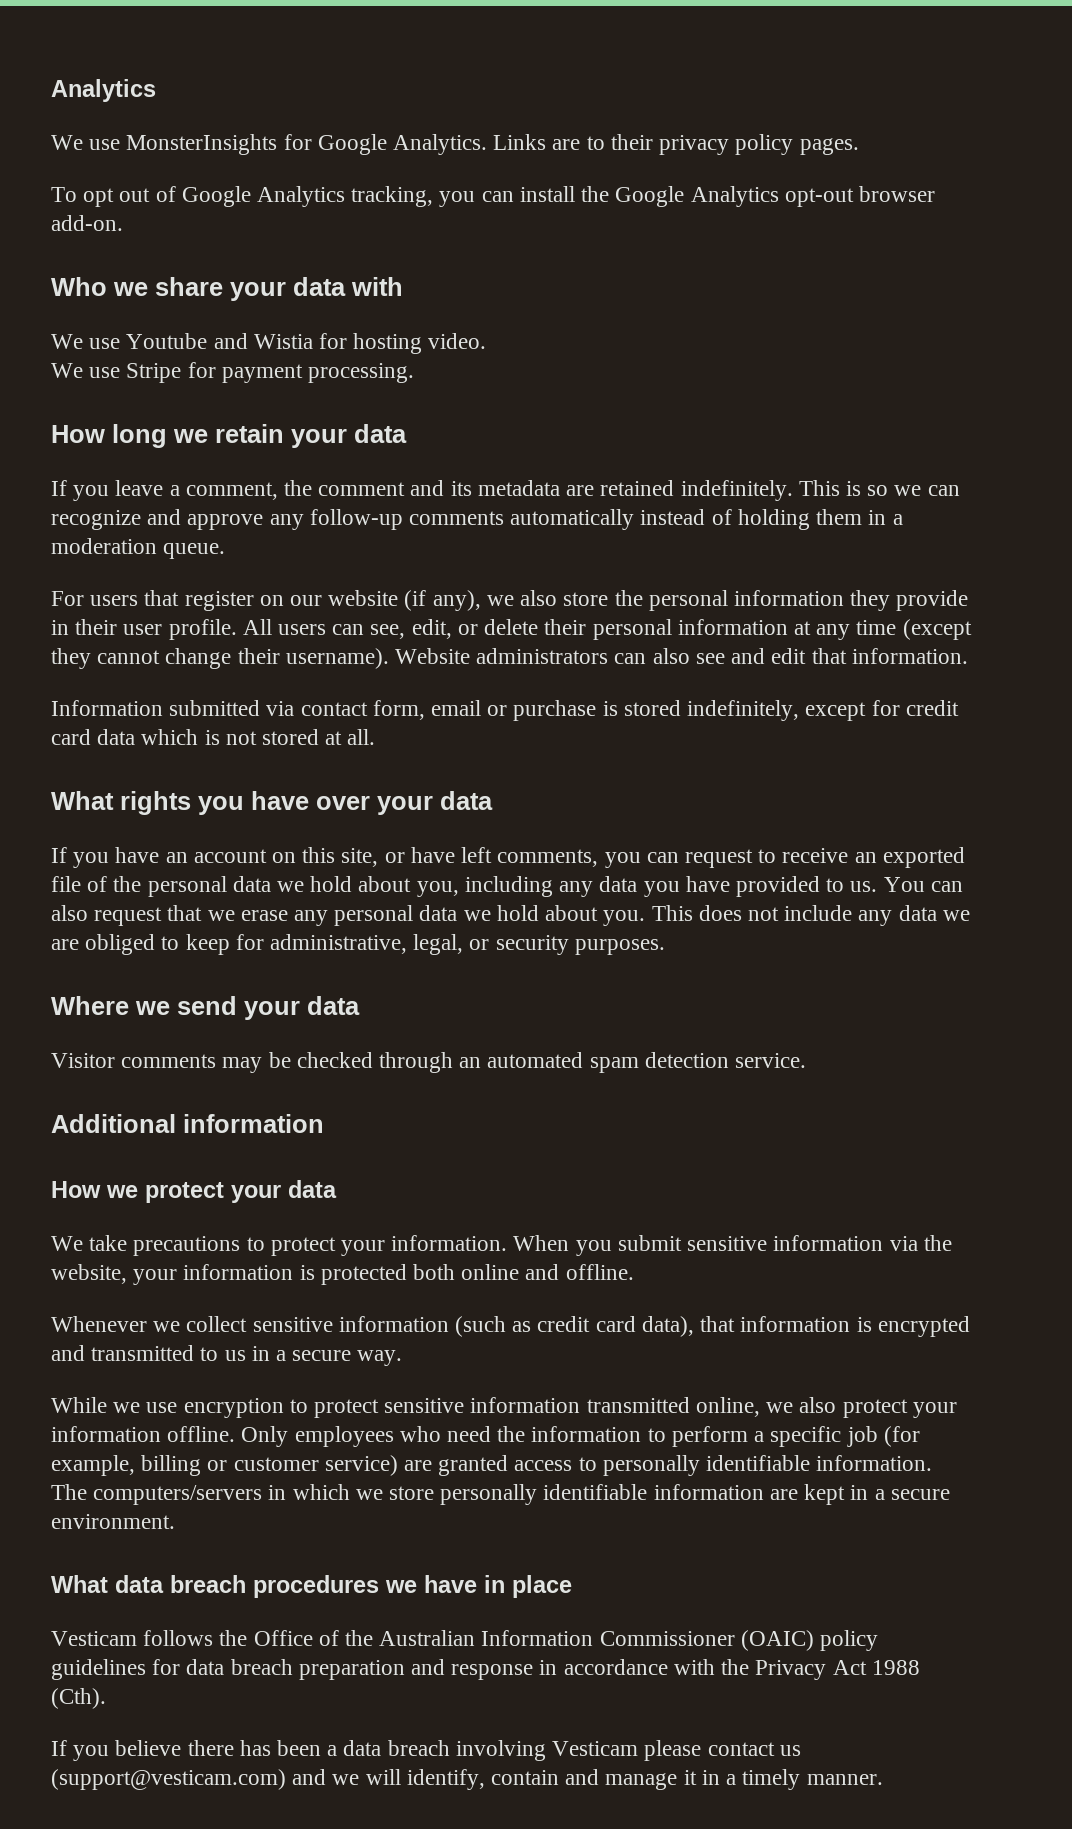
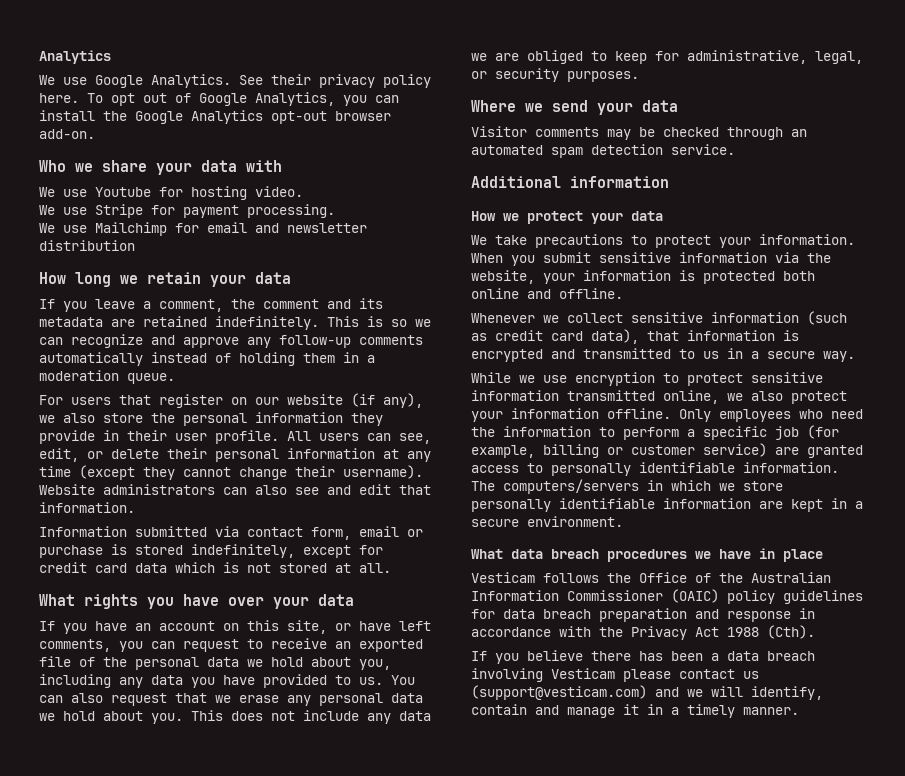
[126,134,605,155] MonsterInsights for Google Analytics. Links are to -> [95,74,263,88] Google Analytics. See
[799,138,859,155] pages. // -> [39,93,79,103] here.
[257,186,434,207] Analytics tracking, -> [255,92,335,106] Analytics,
[213,333,313,349] and Wistia -> (151, 192) none
(415, 373) none -> [39,222,367,236] [39,240,135,251] // We use Mailchimp for email and newsletter distribution

